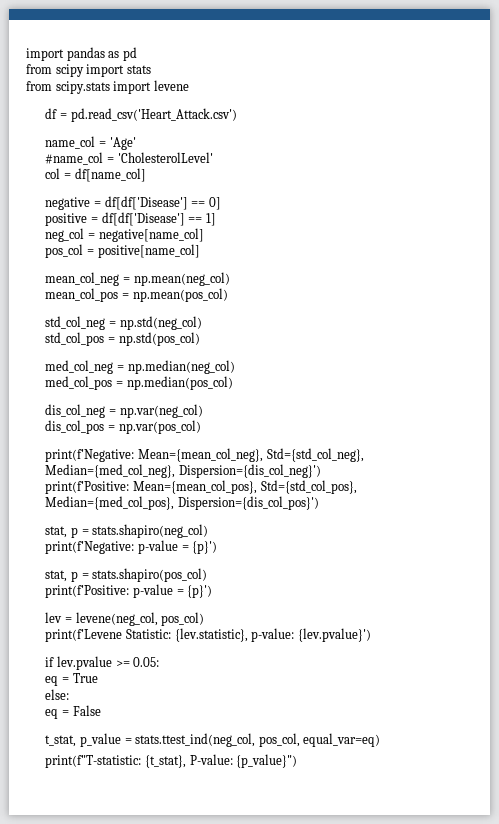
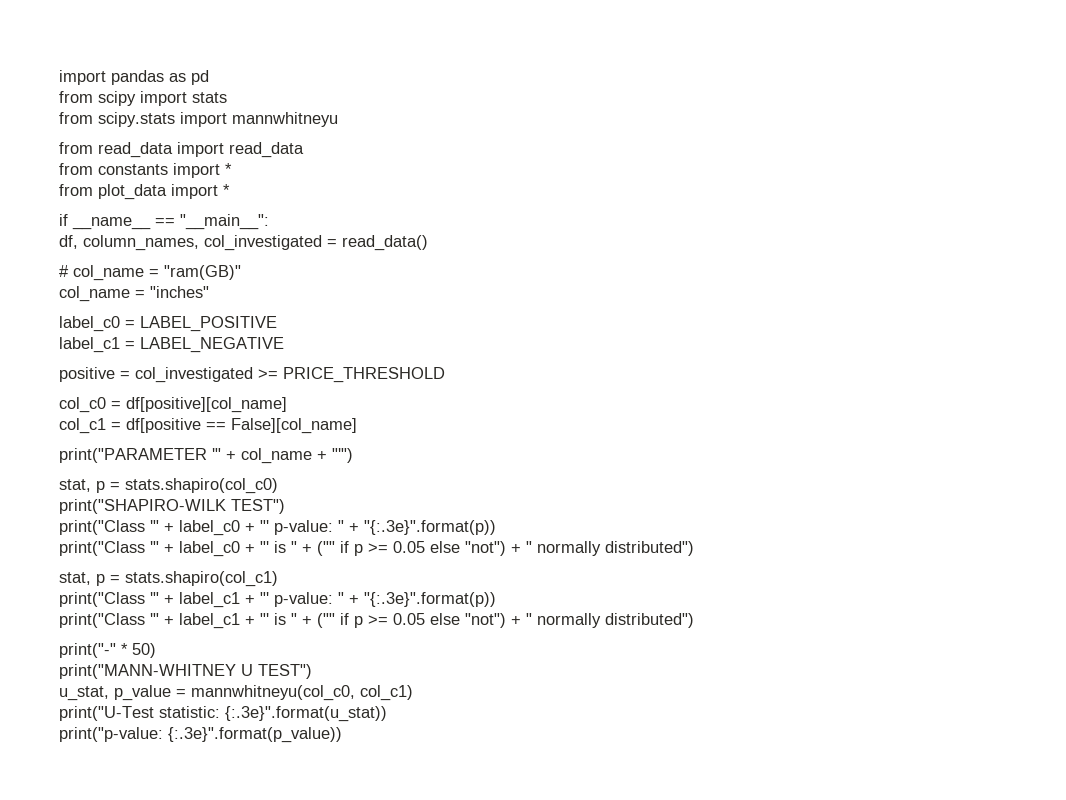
[153,80,189,91] [45,108,237,122] [45,136,136,150] [45,152,213,165] [45,168,146,182] [45,196,221,210] [45,212,216,226] [45,228,204,242] [45,244,200,258] [45,272,230,286] [45,288,228,302] [45,316,202,330] [45,332,200,346] [45,360,235,374] [45,376,233,390] [45,404,203,418] [45,420,201,434] [45,448,364,462] [45,464,321,478] [45,480,357,494] [45,496,319,510] [45,524,209,538] [45,540,218,554] [45,568,208,582] [45,584,213,598] [45,612,205,626] [45,628,371,642] [45,656,160,670] [45,673,98,686] [45,689,70,700] [45,705,101,719] [45,733,381,747] [45,754,298,768] levene // df = pd.read_csv('Heart_Attack.csv') // name_col = 'Age' // #name_col = 'CholesterolLevel' // col = df[name_col] // negative = df[df['Disease'] == 0] // positive = df[df['Disease'] == 1] // neg_col = negative[name_col] // pos_col = positive[name_col] // mean_col_neg = np.mean(neg_col) // mean_col_pos = np.mean(pos_col) // std_col_neg = np.std(neg_col) // std_col_pos = np.std(pos_col) // med_col_neg = np.median(neg_col) // med_col_pos = np.median(pos_col) // dis_col_neg = np.var(neg_col) // dis_col_pos = np.var(pos_col) // print(f'Negative: Mean={mean_col_neg}, Std={std_col_neg}, Median={med_col_neg}, Dispersion={dis_col_neg}') // print(f'Positive: Mean={mean_col_pos}, Std={std_col_pos}, Median={med_col_pos}, Dispersion={dis_col_pos}') // stat, p = stats.shapiro(neg_col) // print(f'Negative: p-value = {p}') // stat, p = stats.shapiro(pos_col) // print(f'Positive: p-value = {p}') // lev = levene(neg_col, pos_col) // print(f'Levene Statistic: {lev.statistic}, p-value: {lev.pvalue}') // if lev.pvalue >= 0.05: // eq = True // else: // eq = False // t_stat, p_value = stats.ttest_ind(neg_col, pos_col, equal_var=eq) // print(f"T-statistic: {t_stat}, P-value: {p_value}") -> [232,112,338,127] [59,142,304,158] [59,163,232,178] [59,184,230,200] [59,214,269,230] [59,235,428,251] [59,265,241,281] [59,286,209,302] [59,316,277,332] [59,337,284,353] [59,367,445,383] [59,397,287,413] [59,418,357,434] [59,448,353,464] [59,478,278,494] [59,499,285,514] [59,520,496,536] [59,541,694,557] [59,571,278,587] [59,592,496,608] [59,613,694,629] [59,643,156,658] [59,664,312,679] [59,685,413,701] [59,706,387,722] [59,727,342,743] mannwhitneyu // from read_data import read_data // from constants import * // from plot_data import * // if __name__ == "__main__": // df, column_names, col_investigated = read_data() // # col_name = "ram(GB)" // col_name = "inches" // label_c0 = LABEL_POSITIVE // label_c1 = LABEL_NEGATIVE // positive = col_investigated >= PRICE_THRESHOLD // col_c0 = df[positive][col_name] // col_c1 = df[positive == False][col_name] // print("PARAMETER '" + col_name + "'") // stat, p = stats.shapiro(col_c0) // print("SHAPIRO-WILK TEST") // print("Class '" + label_c0 + "' p-value: " + "{:.3e}".format(p)) // print("Class '" + label_c0 + "' is " + ("" if p >= 0.05 else "not") + " normally distributed") // stat, p = stats.shapiro(col_c1) // print("Class '" + label_c1 + "' p-value: " + "{:.3e}".format(p)) // print("Class '" + label_c1 + "' is " + ("" if p >= 0.05 else "not") + " normally distributed") // print("-" * 50) // print("MANN-WHITNEY U TEST") // u_stat, p_value = mannwhitneyu(col_c0, col_c1) // print("U-Test statistic: {:.3e}".format(u_stat)) // print("p-value: {:.3e}".format(p_value))

